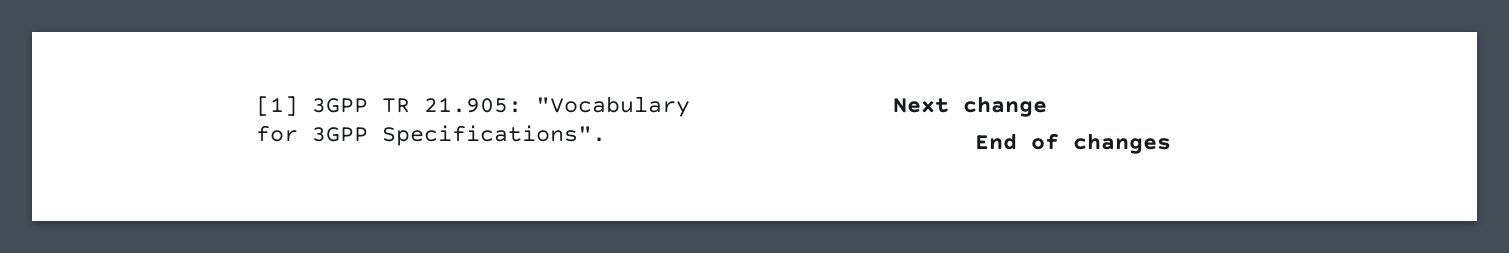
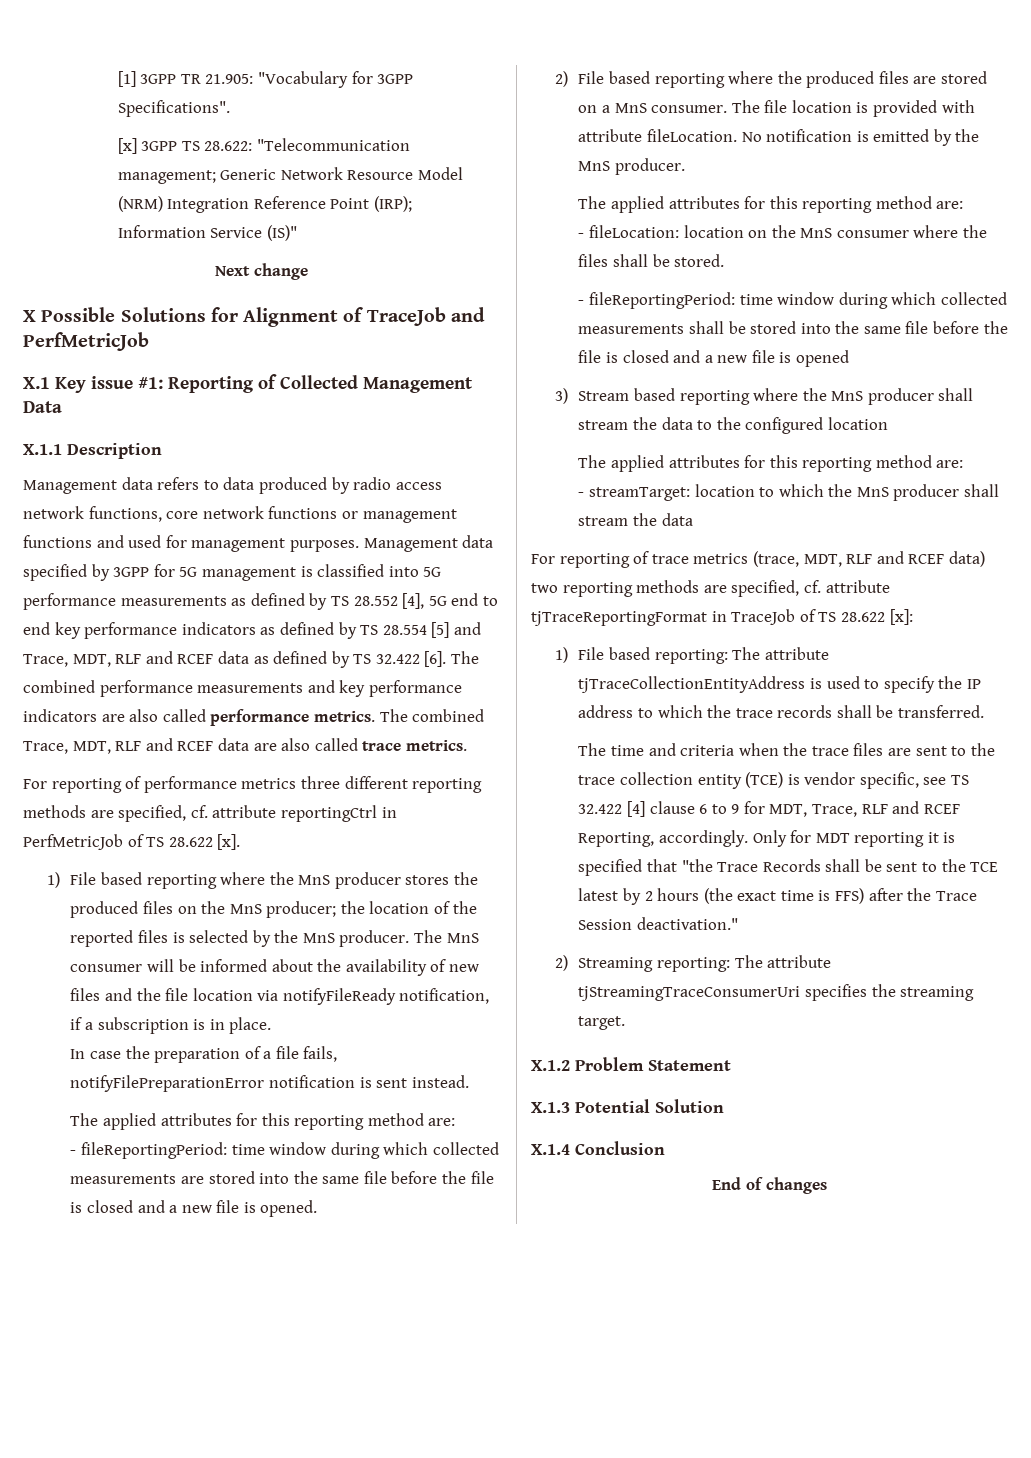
[893,96,1048,117] Next change -> [117,138,411,154] [117,167,464,184] [117,196,413,213] [117,225,297,241] [215,263,308,280] [23,307,485,327] [23,332,149,351] [23,374,473,393] [23,401,62,413] [23,443,162,459] [23,477,442,494] [23,506,457,523] [23,535,494,552] [23,564,442,581] [23,593,498,610] [23,622,481,639] [23,651,480,668] [23,680,462,697] [23,709,485,726] [23,738,467,754] [23,776,483,793] [23,805,397,822] [23,834,241,850] [46,872,479,889] [70,901,477,918] [70,930,479,947] [70,959,480,976] [70,988,490,1005] [70,1017,272,1034] [70,1046,338,1063] [70,1075,469,1092] [70,1113,456,1130] [70,1142,499,1159] [70,1171,494,1184] [70,1200,318,1217] [554,71,988,88] [578,100,975,117] [578,129,980,146] [578,158,685,175] [578,196,964,213] [578,225,988,238] [578,254,725,267] [578,292,1007,309] [578,321,1008,334] [578,350,850,367] [554,388,974,405] [578,417,888,434] [578,455,964,472] [578,484,1000,501] [578,513,693,526] [531,551,985,568] [531,580,890,597] [531,609,913,626] [554,647,829,664] [578,676,981,693] [578,705,985,718] [578,743,995,756] [578,772,970,789] [578,801,960,817] [578,830,956,847] [578,859,999,876] [578,888,977,905] [578,917,738,930] [554,955,832,972] [578,984,975,1001] [578,1016,626,1030] [531,1057,731,1071] [531,1099,724,1113] [531,1141,665,1155] [x] 3GPP TS 28.622: "Telecommunication management; Generic Network Resource Model (NRM) Integration Reference Point (IRP); Information Service (IS)" // Next change // X Possible Solutions for Alignment of TraceJob and PerfMetricJob // X.1 Key issue #1: Reporting of Collected Management Data // X.1.1 Description // Management data refers to data produced by radio access network functions, core network functions or management functions and used for management purposes. Management data specified by 3GPP for 5G management is classified into 5G performance measurements as defined by TS 28.552 [4], 5G end to end key performance indicators as defined by TS 28.554 [5] and Trace, MDT, RLF and RCEF data as defined by TS 32.422 [6]. The combined performance measurements and key performance indicators are also called performance metrics. The combined Trace, MDT, RLF and RCEF data are also called trace metrics. // For reporting of performance metrics three different reporting methods are specified, cf. attribute reportingCtrl in PerfMetricJob of TS 28.622 [x]. // 1) File based reporting where the MnS producer stores the produced files on the MnS producer; the location of the reported files is selected by the MnS producer. The MnS consumer will be informed about the availability of new files and the file location via notifyFileReady notification, if a subscription is in place. // In case the preparation of a file fails, notifyFilePreparationError notification is sent instead. // The applied attributes for this reporting method are: // - fileReportingPeriod: time window during which collected measurements are stored into the same file before the file is closed and a new file is opened. // 2) File based reporting where the produced files are stored on a MnS consumer. The file location is provided with attribute fileLocation. No notification is emitted by the MnS producer. // The applied attributes for this reporting method are: // - fileLocation: location on the MnS consumer where the files shall be stored. // - fileReportingPeriod: time window during which collected measurements shall be stored into the same file before the file is closed and a new file is opened // 3) Stream based reporting where the MnS producer shall stream the data to the configured location // The applied attributes for this reporting method are: // - streamTarget: location to which the MnS producer shall stream the data // For reporting of trace metrics (trace, MDT, RLF and RCEF data) two reporting methods are specified, cf. attribute tjTraceReportingFormat in TraceJob of TS 28.622 [x]: // 1) File based reporting: The attribute tjTraceCollectionEntityAddress is used to specify the IP address to which the trace records shall be transferred. // The time and criteria when the trace files are sent to the trace collection entity (TCE) is vendor specific, see TS 32.422 [4] clause 6 to 9 for MDT, Trace, RLF and RCEF Reporting, accordingly. Only for MDT reporting it is specified that "the Trace Records shall be sent to the TCE latest by 2 hours (the exact time is FFS) after the Trace Session deactivation." // 2) Streaming reporting: The attribute tjStreamingTraceConsumerUri specifies the streaming target. // X.1.2 Problem Statement // X.1.3 Potential Solution // X.1.4 Conclusion

